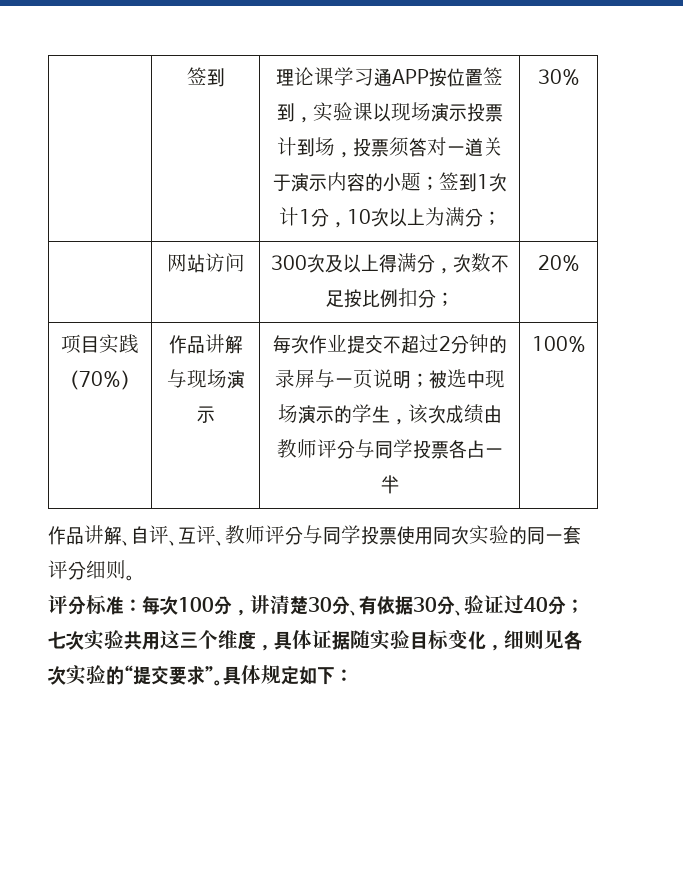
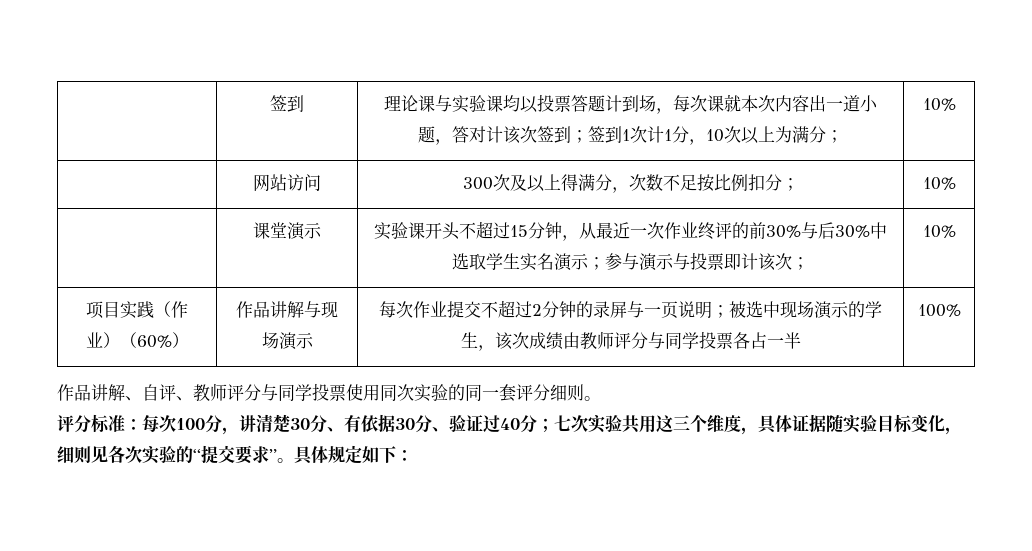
[334,67,503,87] [276,102,503,123] [276,137,503,158] [272,172,421,192] 学习通APP按位置签到，实验课以现场演示投票计到场，投票须答对一道关于演示内容的小题 -> [435,94,878,114] [418,126,571,145] 与实验课均以投票答题计到场，每次课就本次内容出一道小题，答对计该次签到
[537,69,580,85] 30% -> [922,98,956,111] 10%
[537,255,580,271] 20% -> [922,177,956,190] [253,222,322,240] [374,221,887,241] [452,252,809,271] [922,225,956,238] 10% // | 课堂演示 | 实验课开头不超过15分钟，从最近一次作业终评的前30%与后30%中选取学生实名演示；参与演示与投票即计该次； | 10%
[79,371,121,387] 70% -> [171,301,188,318] [85,332,172,348] 作业）（60%
[178,525,225,546] 互评、 -> (193, 398) none

